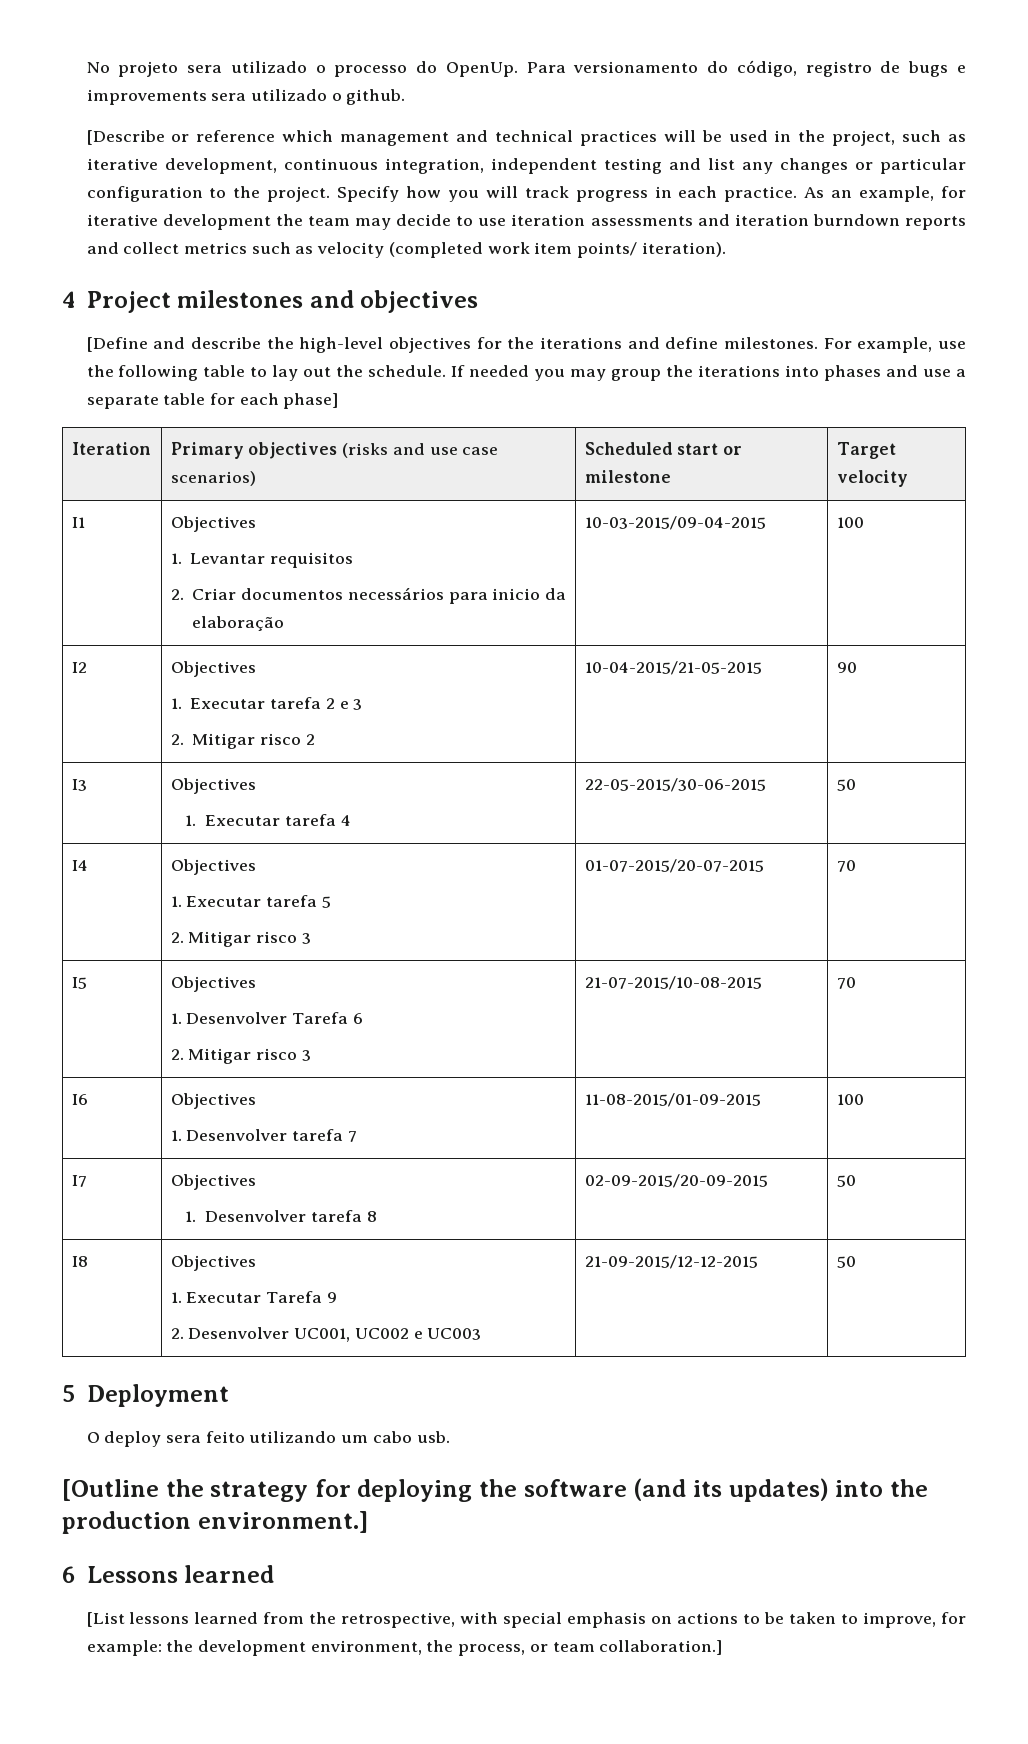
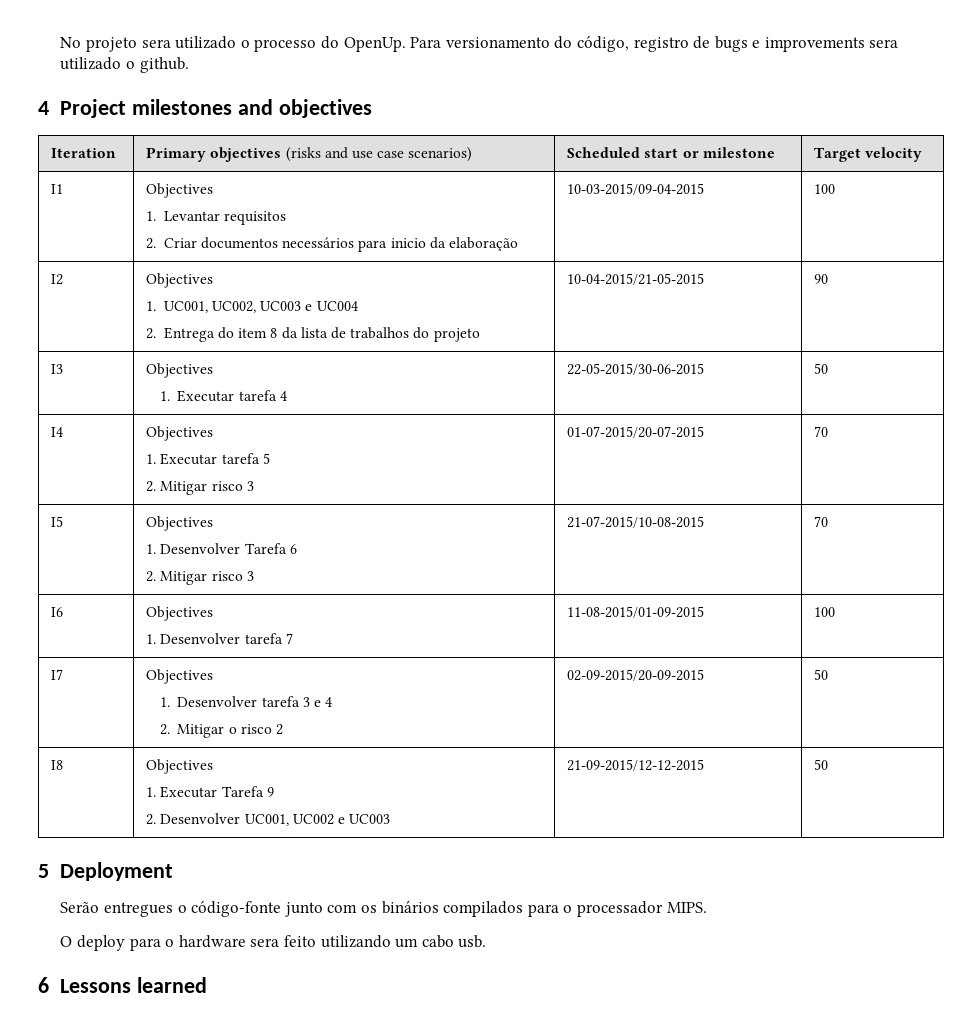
[86,130,967,146] [86,158,967,174] [86,186,967,202] [86,214,967,230] [86,242,726,258] // [Describe or reference which management and technical practices will be used in the project, such as iterative development, continuous integration, independent testing and list any changes or particular configuration to the project. Specify how you will track progress in each practice. As an example, for iterative development the team may decide to use iteration assessments and iteration burndown reports and collect metrics such as velocity (completed work item points/ iteration). -> (189, 65) none
[86,337,967,353] [86,365,966,381] [86,393,339,409] // [Define and describe the high-level objectives for the iterations and define milestones. For example, use the following table to lay out the schedule. If needed you may group the iterations into phases and use a separate table for each phase] -> (372, 108) none
[190,697,363,710] [170,733,315,749] Executar tarefa 2 e 3 // 2. Mitigar risco 2 -> [163,301,358,313] [146,327,480,342] UC001, UC002, UC003 e UC004 // 2. Entrega do item 8 da lista de trabalhos do projeto
[366,1211,377,1222] 8 -> [302,697,333,707] [159,724,283,738] 3 e 4 // 2. Mitigar o risco 2
(229, 1395) none -> [60,901,707,917] // Serão entregues o código-fonte junto com os binários compilados para o processador MIPS.
(162, 1439) none -> [129,935,246,951] para o hardware
[62,1478,928,1502] [62,1511,368,1534] [62,1565,275,1583] [86,1612,967,1628] [86,1640,723,1656] [Outline the strategy for deploying the software (and its updates) into the production environment.] // 6 Lessons learned // [List lessons learned from the retrospective, with special emphasis on actions to be taken to improve, for example: the development environment, the process, or team collaboration.] -> [38,977,208,993] 6 Lessons learned

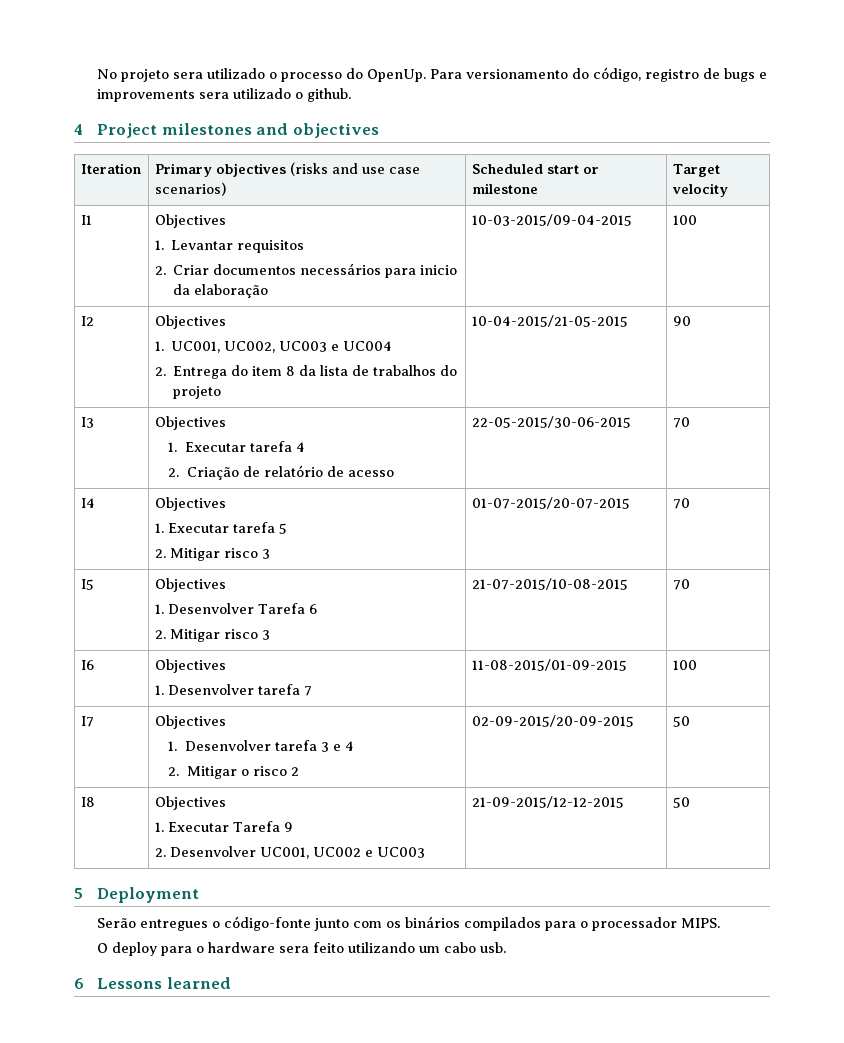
(287, 396) none -> [168,465,394,480] // 2. Criação de relatório de acesso
[814,363,829,374] 50 -> [672,417,690,428] 70

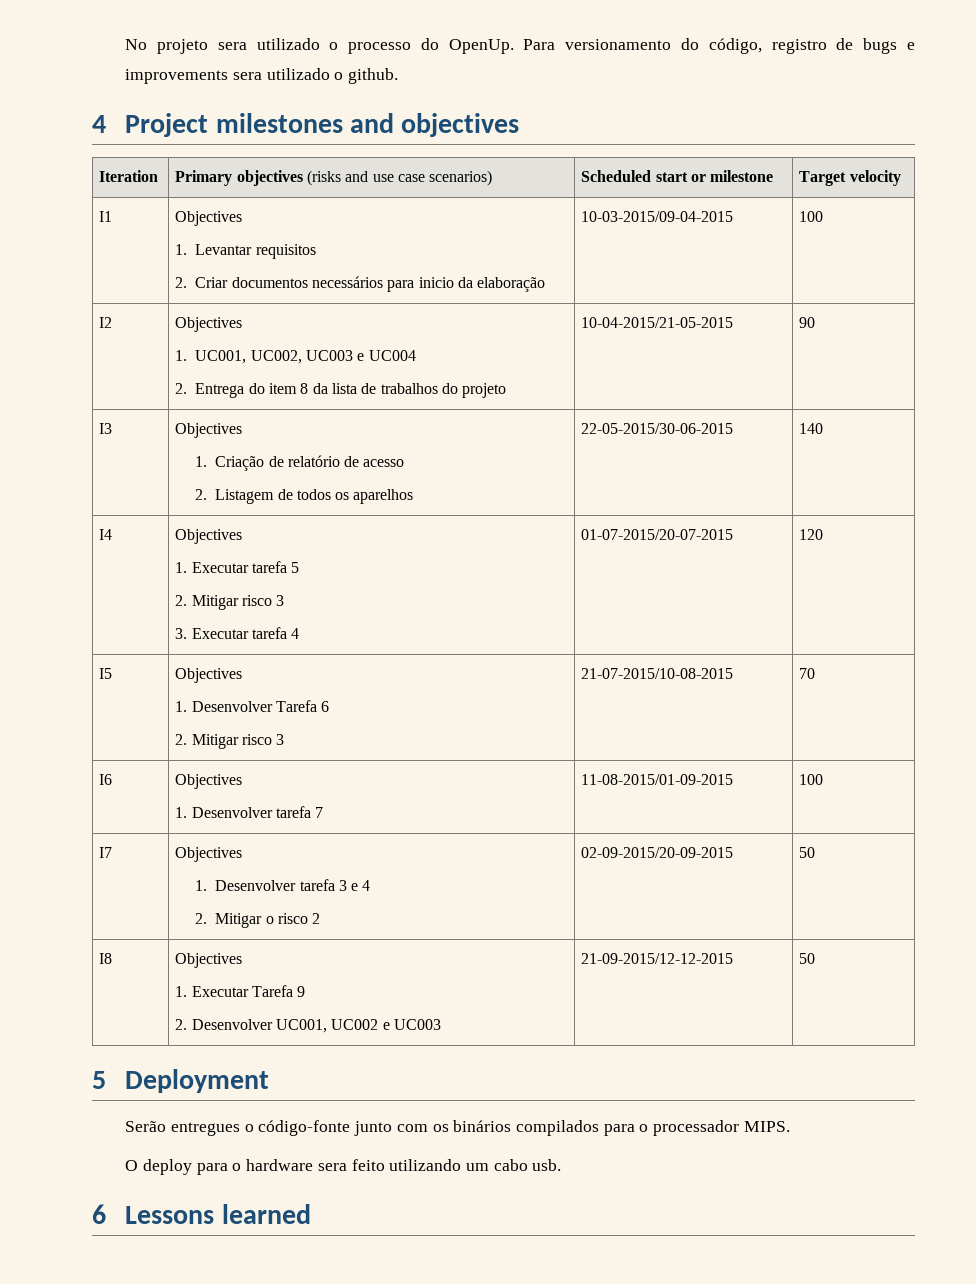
[184,441,305,452] [168,468,180,477] Executar tarefa 4 // 2. -> (208, 461) none
(394, 473) none -> [195,489,414,504] // 2. Listagem de todos os aparelhos
[672,417,690,428] 70 -> [799,423,824,434] 140
(270, 554) none -> [175,627,300,639] // 3. Executar tarefa 4
[672,498,690,509] 70 -> [799,529,824,540] 120

